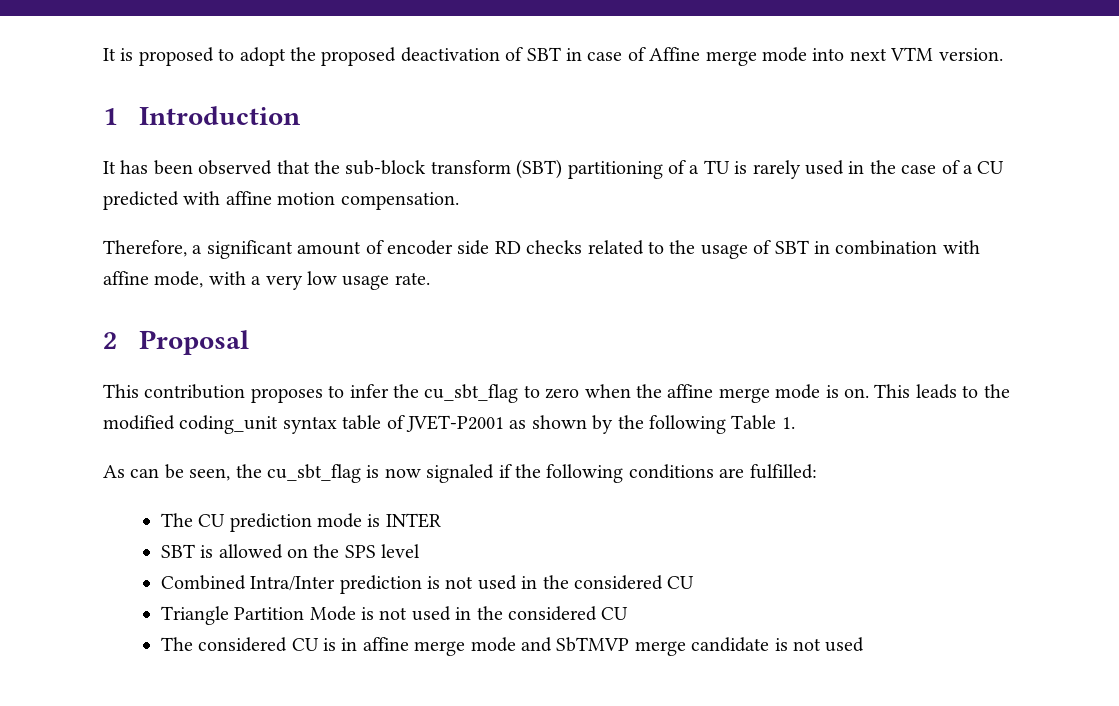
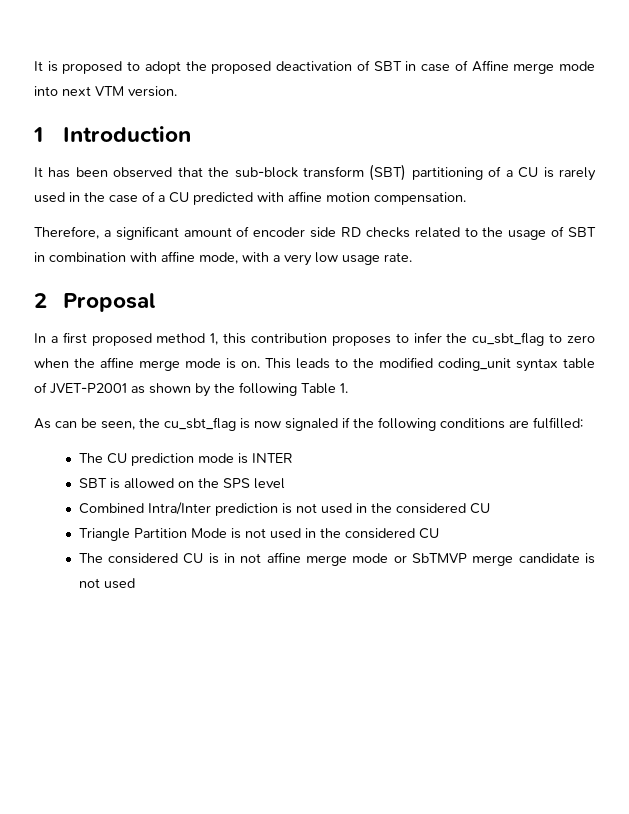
[703,160,730,174] TU -> [518,167,539,178] CU
[103,384,139,398] This -> [34,332,247,346] In a first proposed method 1, this
[362,637,552,656] affine merge mode and -> [240,552,407,566] not affine merge mode or

